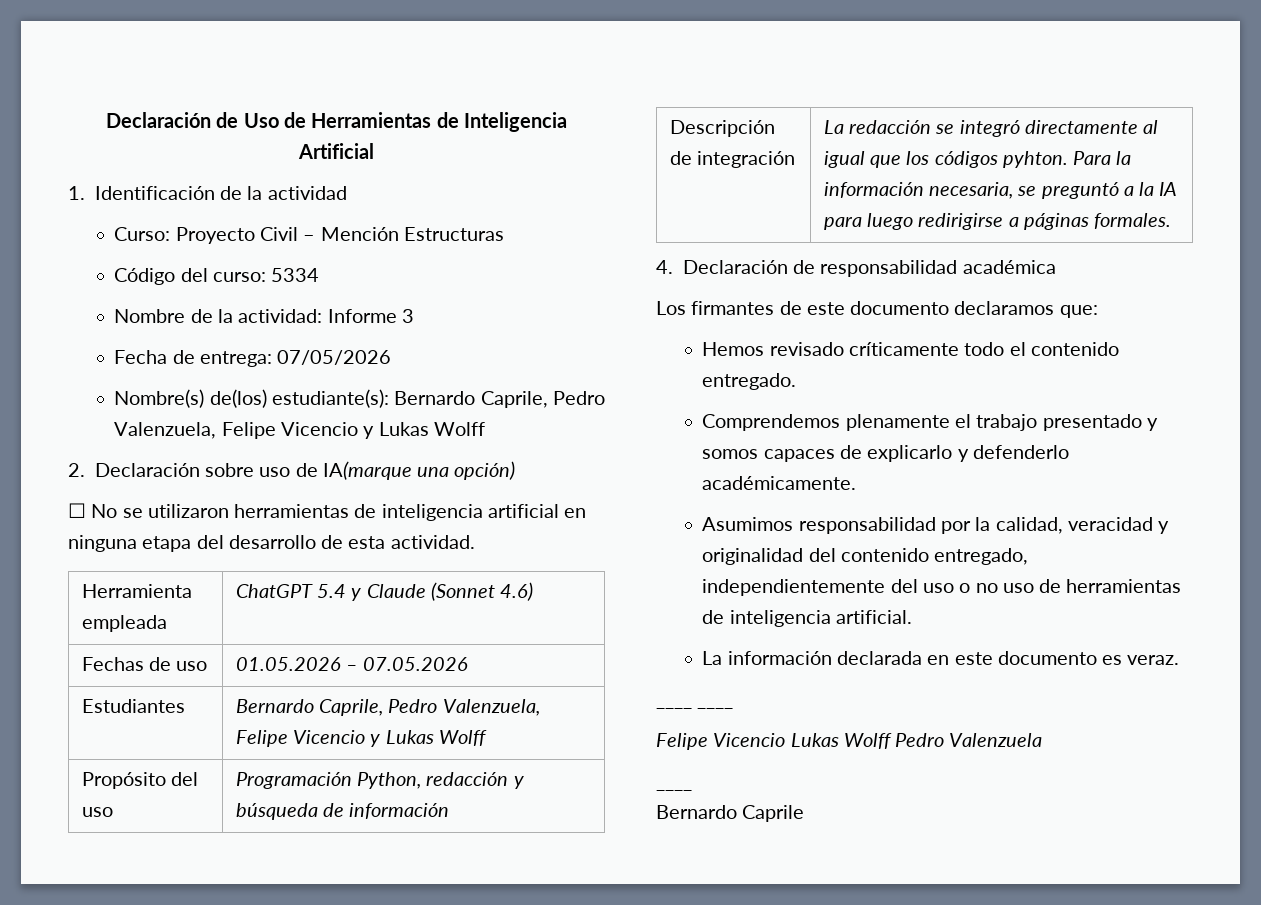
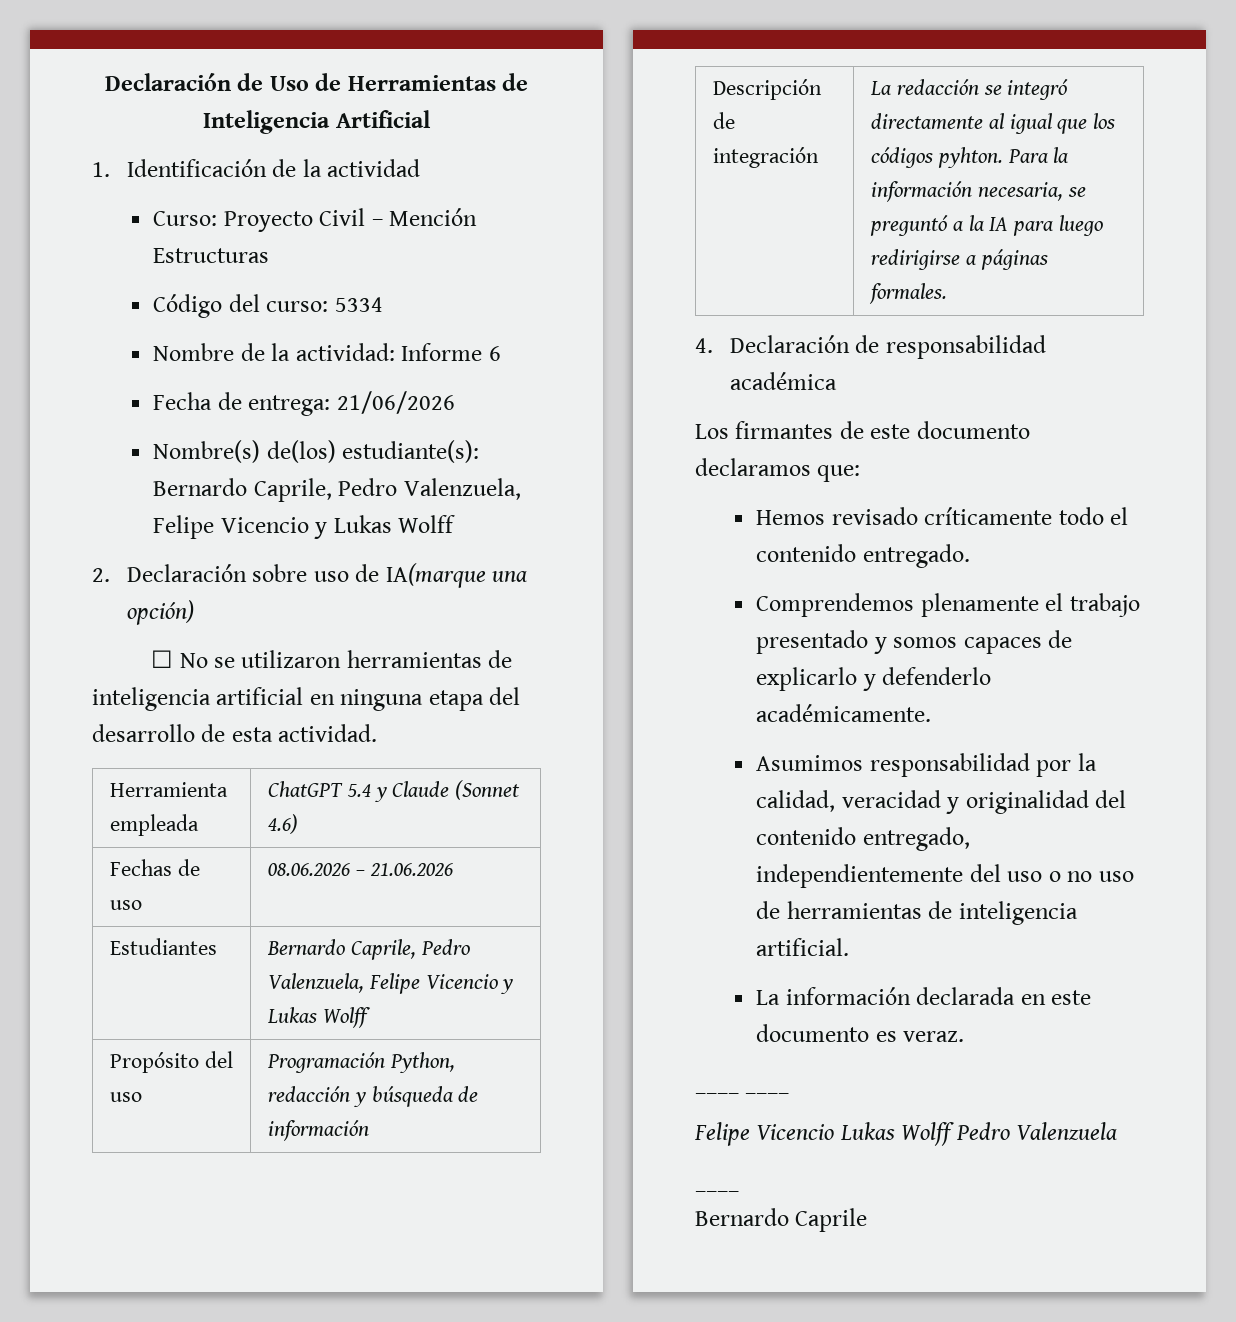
[401,309,414,323] 3 -> [488,346,501,361] 6
[277,350,392,365] 07/05/2026 -> [336,391,455,414] 21/06/2026
[235,657,469,671] 01.05.2026 – 07.05.2026 -> [268,863,453,876] 08.06.2026 – 21.06.2026

